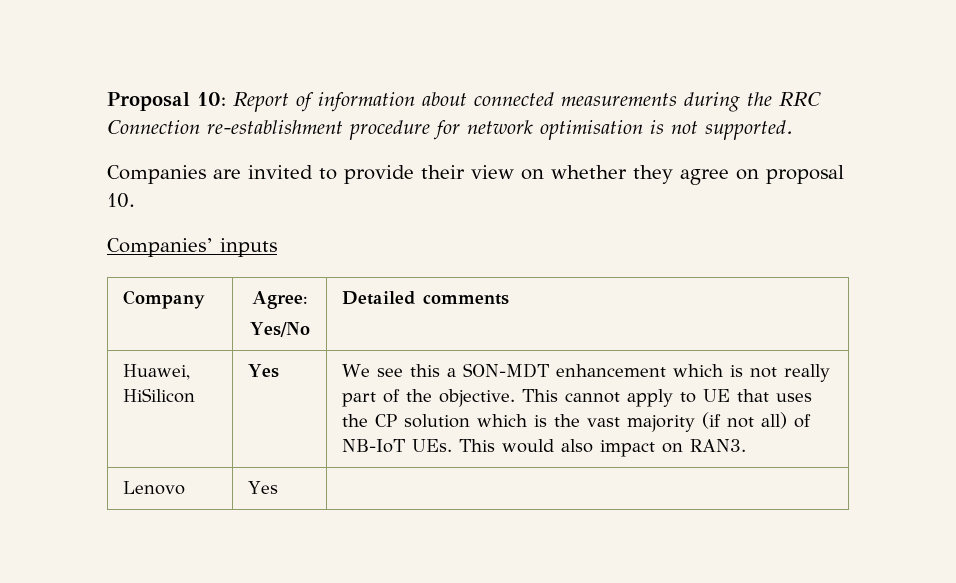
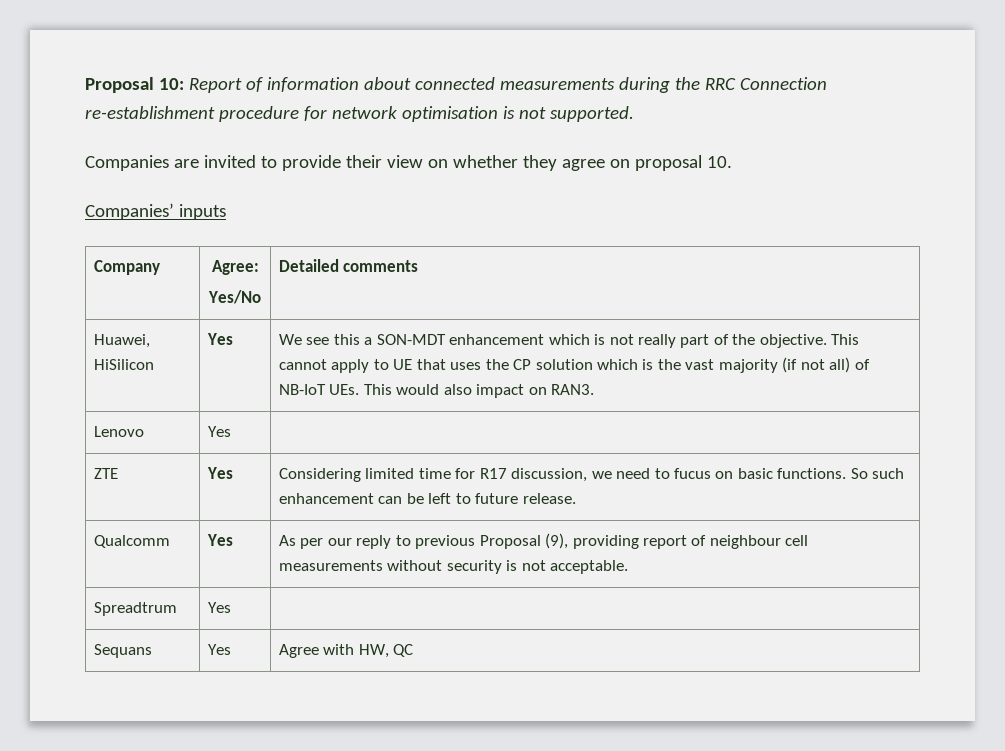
(279, 487) none -> [93,468,118,479] [206,467,233,479] [278,468,905,482] [278,493,576,504] [93,535,170,548] [206,534,233,546] [278,533,809,549] [278,560,629,574] [93,602,177,616] [207,602,231,613] [93,644,152,658] [207,644,231,655] [278,644,414,658] // ZTE | Yes | Considering limited time for R17 discussion, we need to fucus on basic functions. So such enhancement can be left to future release. // Qualcomm | Yes | As per our reply to previous Proposal (9), providing report of neighbour cell measurements without security is not acceptable. // Spreadtrum | Yes | // Sequans | Yes | Agree with HW, QC

